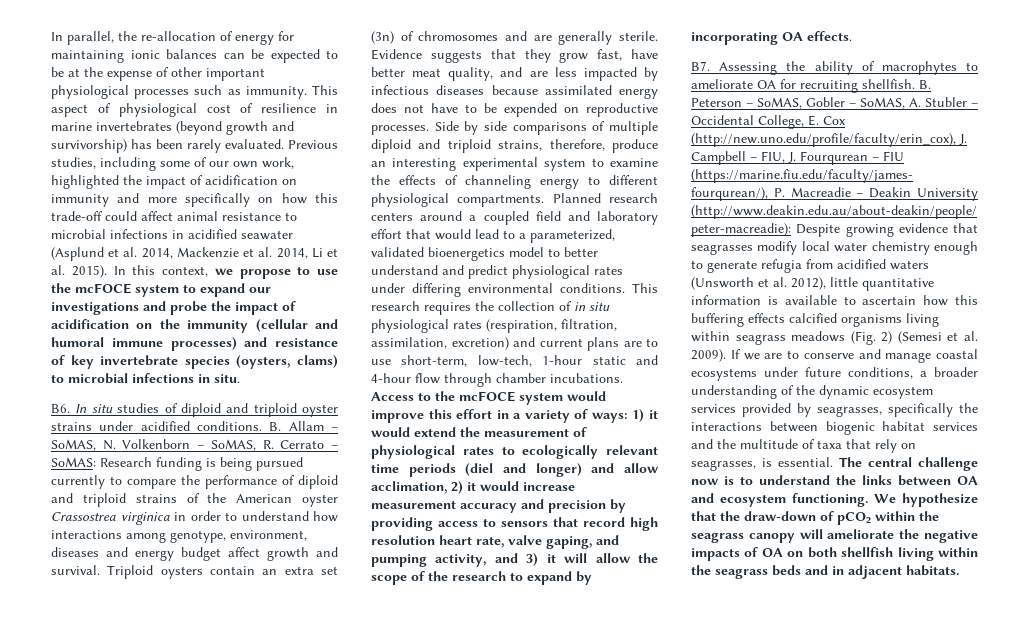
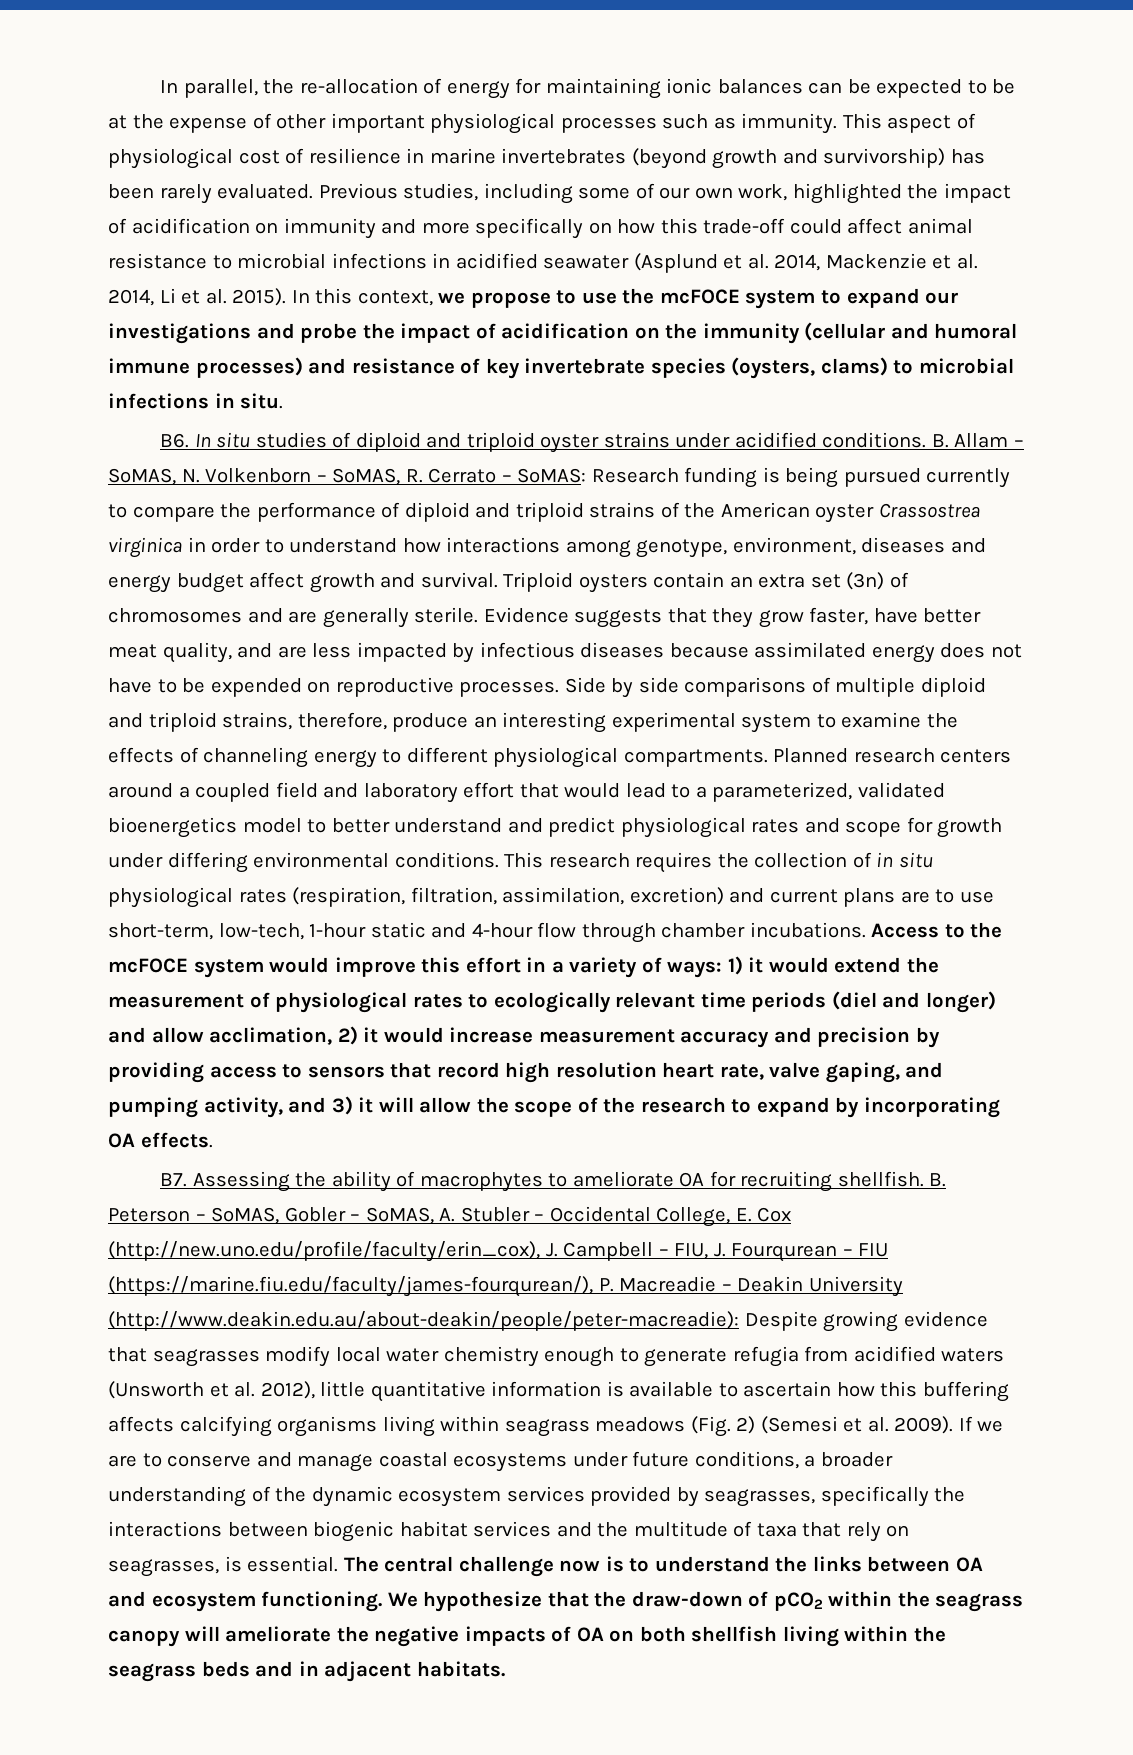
[597,49,623,61] fast, -> [809,607,869,625] faster,
(623, 270) none -> [804,817,1003,838] and scope for growth
[748,313,837,323] effects calcified -> [108,1416,272,1437] affects calcifying

